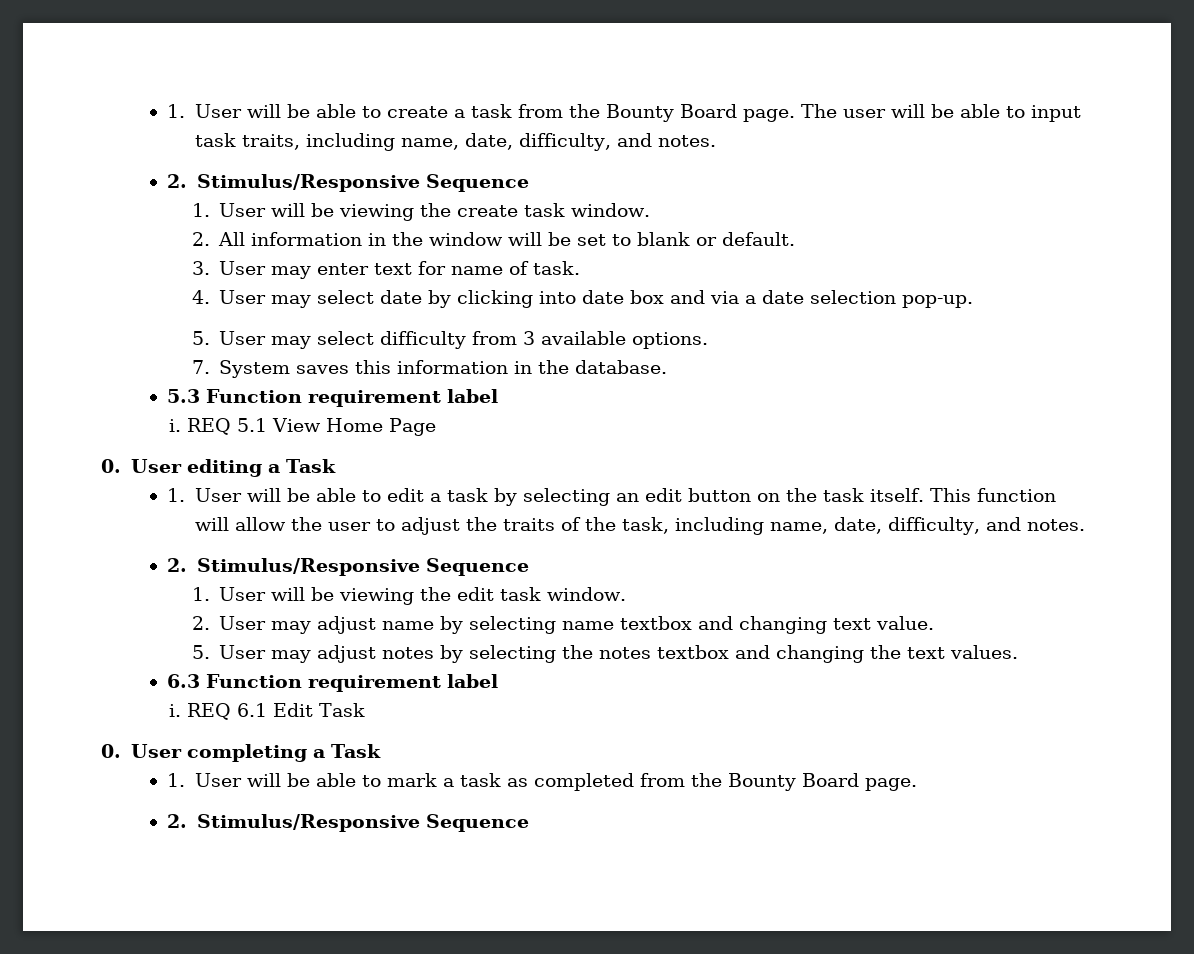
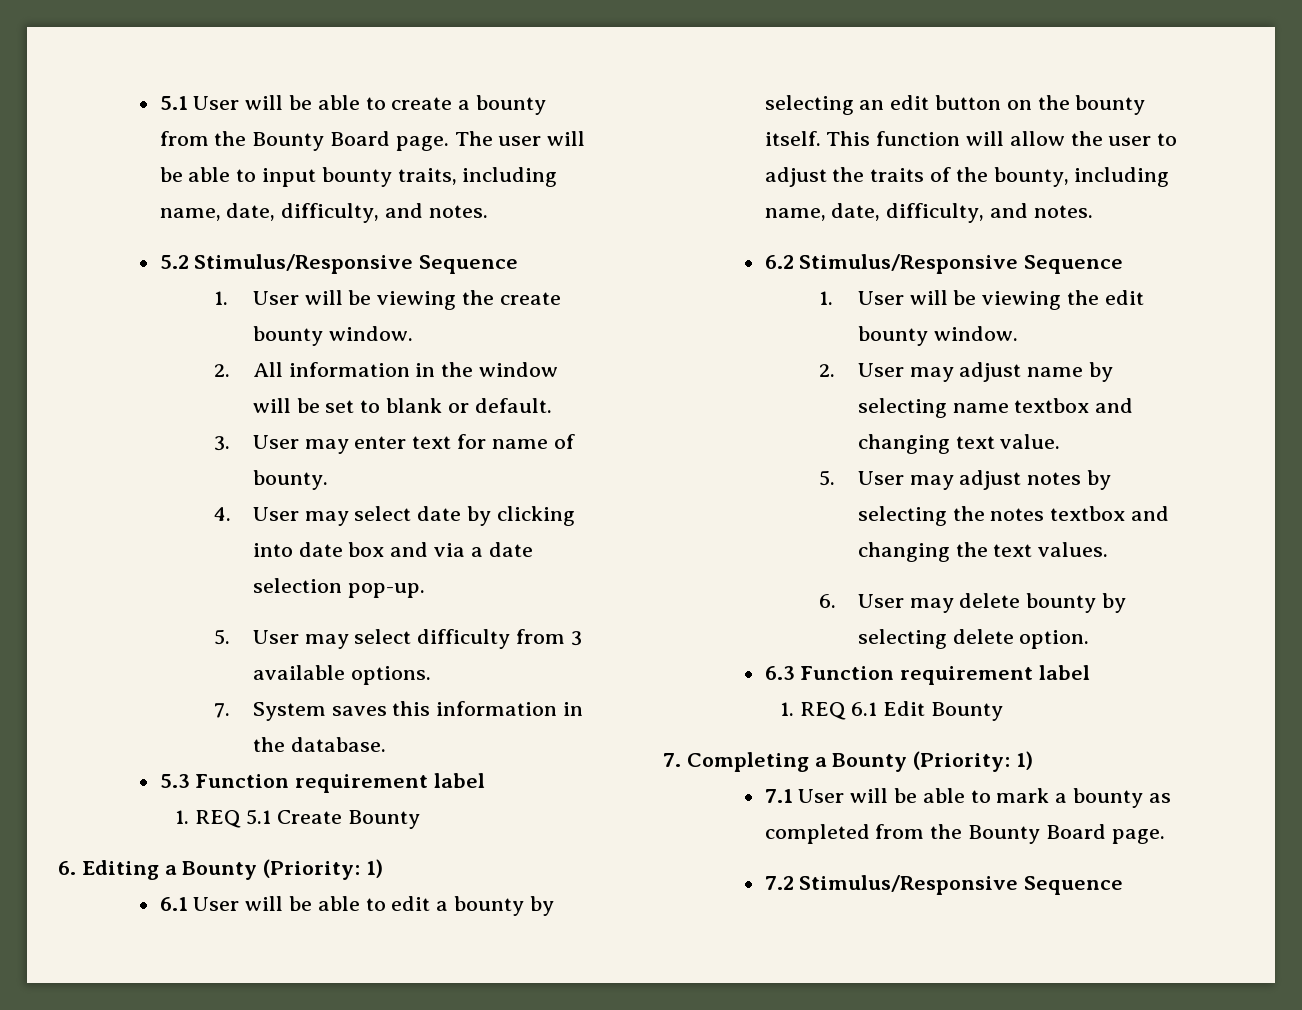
[167,104,186,118] 1. -> [159,96,188,110] 5.1
[470,104,512,118] task -> [475,95,546,115] bounty
[194,133,236,147] task -> [321,167,392,187] bounty
[167,174,188,188] 2. -> [159,255,189,269] 5.2
[524,203,566,217] task -> [252,326,323,346] bounty
[533,261,581,275] task. -> [252,470,328,490] bounty.
[169,419,182,432] i. -> [174,810,189,824] 1.
[272,418,437,436] [101,459,337,477] [167,488,186,502] View Home Page // 0. User editing a Task // 1. -> [277,810,421,829] [58,859,384,880] [159,897,188,911] Create Bounty // 6. Editing a Bounty (Priority: 1) // 6.1
[446,488,488,502] task -> [453,896,524,916] bounty
[822,488,864,502] task -> [1075,95,1146,115] bounty
[621,517,1085,535] [167,558,188,572] task, including name, date, difficulty, and notes. // 2. -> [993,167,1170,187] [764,203,1093,223] [764,255,794,269] bounty, including name, date, difficulty, and notes. // 6.2
[500,587,542,601] task -> [857,326,928,346] bounty
(1019, 652) none -> [818,593,1126,613] [857,629,1090,649] // 6. User may delete bounty by selecting delete option.
[169,704,182,717] i. -> [779,702,794,716] 1.
[319,703,366,717] [101,744,382,762] [167,773,186,787] Task // 0. User completing a Task // 1. -> [931,702,1004,721] [663,751,1034,772] [764,789,793,803] Bounty // 7. Completing a Bounty (Priority: 1) // 7.1
[459,773,501,787] task -> [1072,788,1143,808] bounty
[167,814,188,828] 2. -> [764,876,794,890] 7.2

